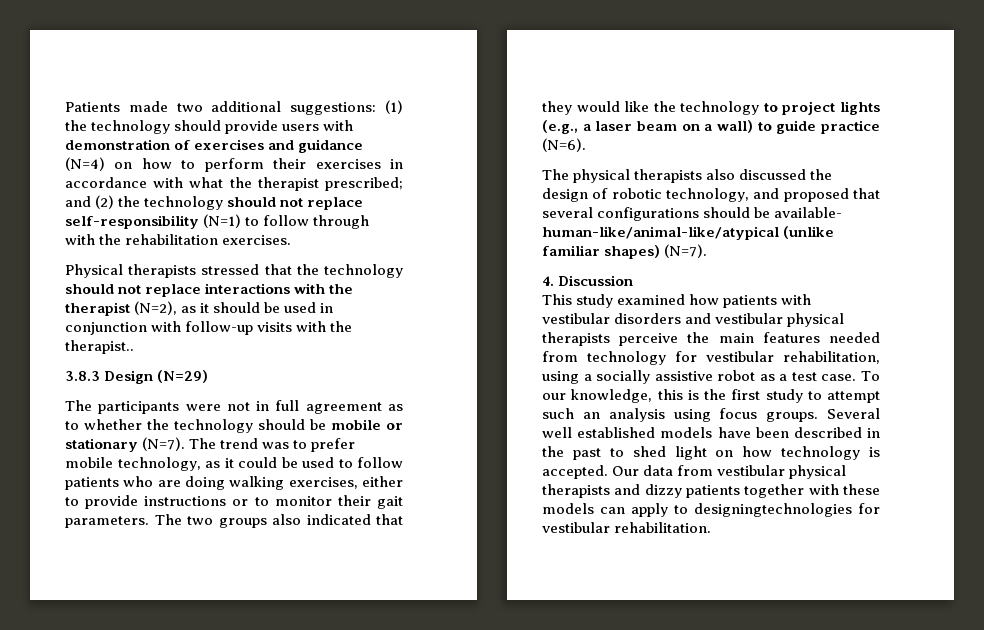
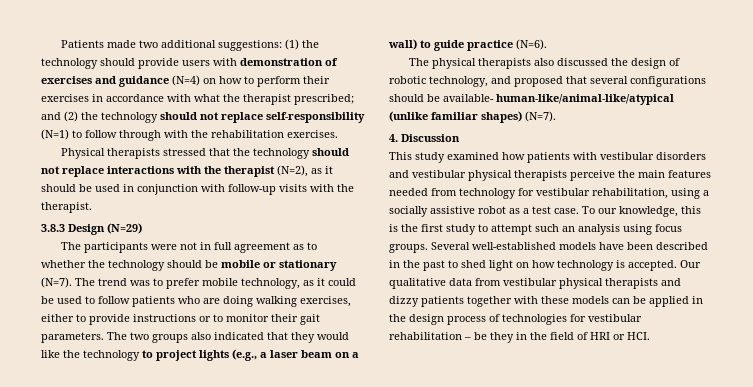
[65,340,134,354] therapist.. -> [41,202,92,213] therapist.
[542,427,656,438] well established -> [472,242,556,250] well-established
(640, 471) none -> [389,278,446,289] qualitative
[631,503,880,517] [542,522,712,533] apply to designingtechnologies for vestibular rehabilitation. -> [633,296,703,307] [389,314,642,325] [389,332,650,343] be applied in the design process of technologies for vestibular rehabilitation – be they in the field of HRI or HCI.

